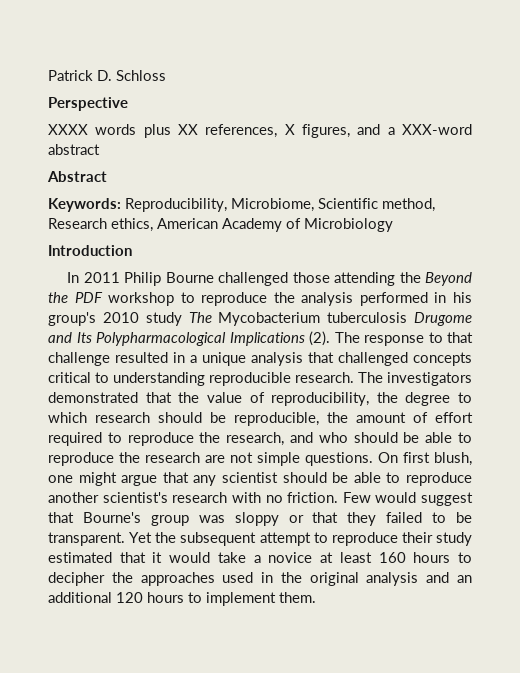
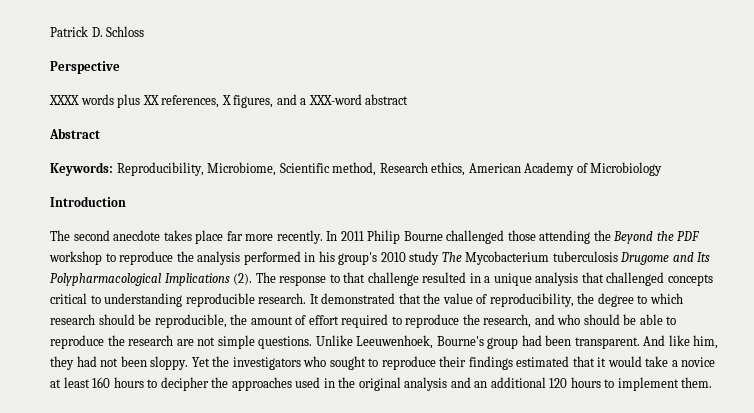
(132, 250) none -> [50,230,323,244] The second anecdote takes place far more recently.
[358,372,472,386] The investigators -> [309,294,319,304] It
[378,452,472,466] [48,472,473,486] [48,492,473,506] [48,512,472,526] [48,532,311,546] On first blush, one might argue that any scientist should be able to reproduce another scientist's research with no friction. Few would suggest that Bourne's group was sloppy or that they failed to be transparent. Yet the subsequent attempt -> [315,335,719,349] [50,356,366,370] Unlike Leeuwenhoek, Bourne's group had been transparent. And like him, they had not been sloppy. Yet the investigators who sought
[436,532,472,546] study -> [468,356,513,370] findings

